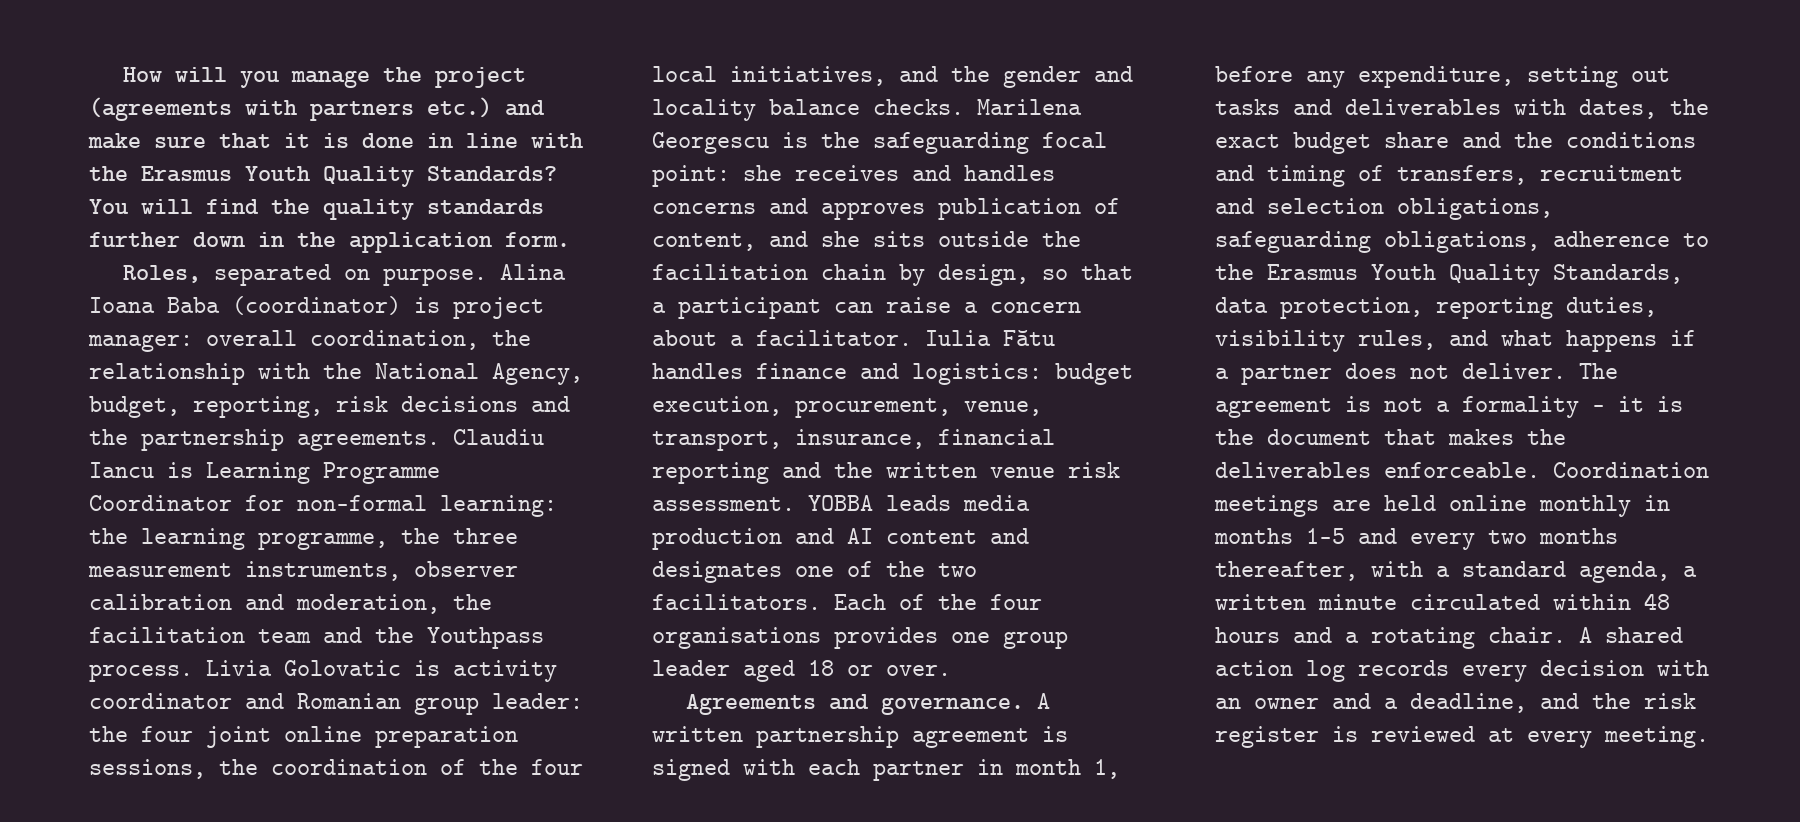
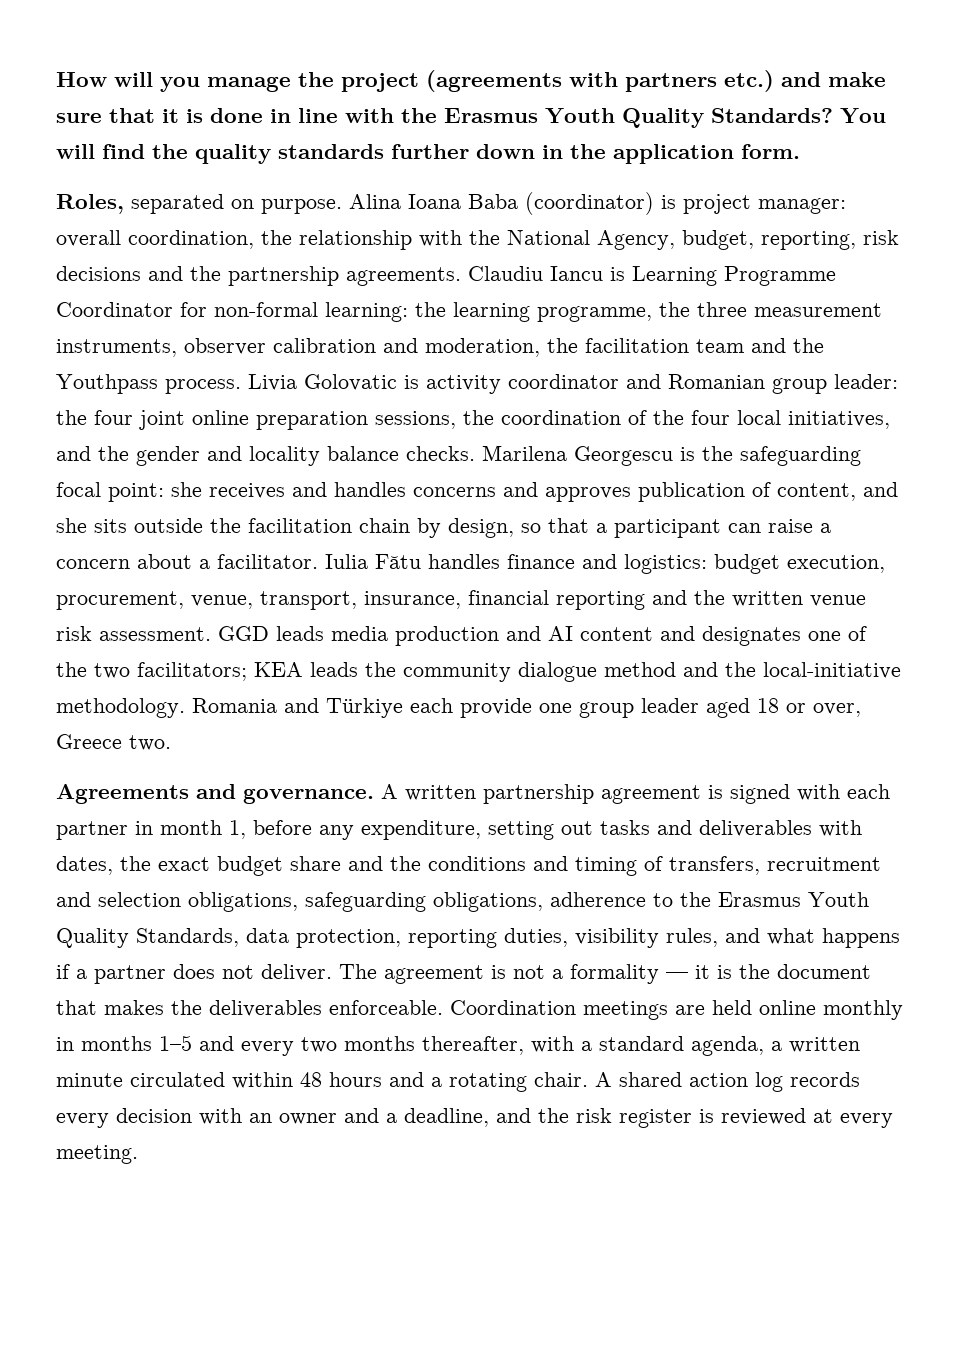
[808,495,873,511] YOBBA -> [218,626,269,641] GGD
[652,594,1042,610] [652,627,938,649] facilitators. Each of the four organisations provides -> [137,662,901,682] [56,698,532,718] facilitators; KEA leads the community dialogue method and the local-initiative methodology. Romania and Türkiye each provide
[886,665,951,676] over. -> [813,703,861,717] [56,734,171,751] over, Greece two.

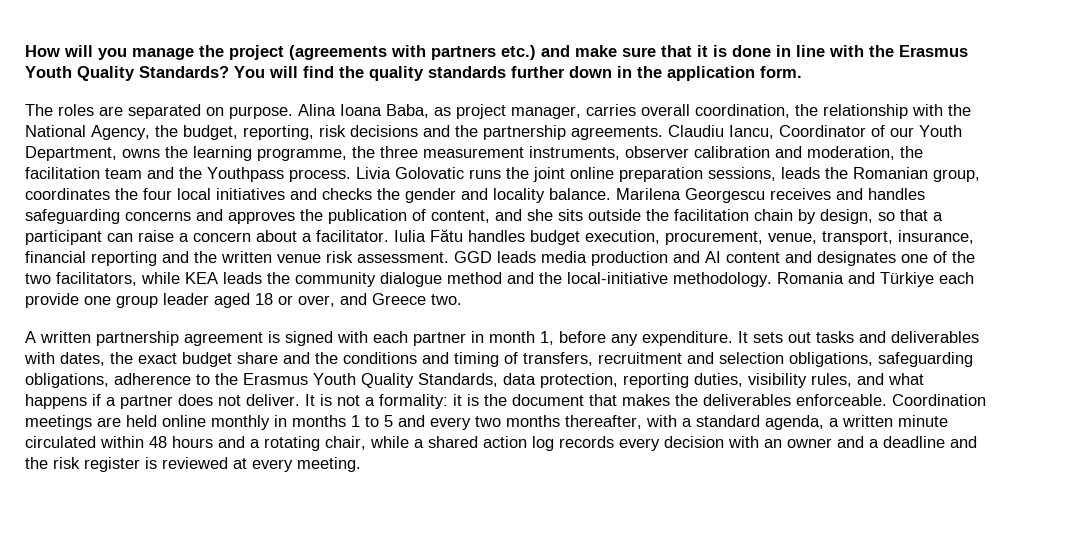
[56,194,124,214] Roles, -> [25,104,123,116] The roles are
[468,192,846,215] Baba (coordinator) is project manager: -> [386,104,636,119] Baba, as project manager, carries
(675, 240) none -> [155,125,178,137] the
[550,266,836,286] [56,302,408,322] Iancu is Learning Programme Coordinator for non-formal learning: -> [729,125,962,139] [25,146,160,161] Iancu, Coordinator of our Youth Department, owns
[404,374,898,394] [56,410,890,430] [56,445,861,466] [56,482,202,502] is activity coordinator and Romanian group leader: the four joint online preparation sessions, the coordination of the four local initiatives, and the gender and locality balance checks. Marilena Georgescu is the safeguarding focal point: she -> [469,167,980,182] [25,188,765,203] runs the joint online preparation sessions, leads the Romanian group, coordinates the four local initiatives and checks the gender and locality balance. Marilena Georgescu
(406, 489) none -> [25,209,120,224] safeguarding
(631, 494) none -> [300,209,323,221] the
[507,554,707,574] finance and logistics: -> (525, 236) none
[137,662,247,681] facilitators; -> [56,272,180,286] facilitators, while
(861, 710) none -> [340,293,367,305] and
[56,784,374,804] Agreements and governance. -> (462, 299) none
[361,820,554,840] expenditure, setting -> [642,331,783,346] expenditure. It sets
[339,964,484,984] The agreement -> [305,394,315,406] It
[570,964,688,984] formality — -> [379,394,448,409] formality:
[159,1035,192,1051] 1–5 -> [351,415,393,427] 1 to 5
[534,1072,612,1087] chair. A -> [325,436,424,450] chair, while a
[404,1108,489,1127] deadline, -> [883,436,945,448] deadline

